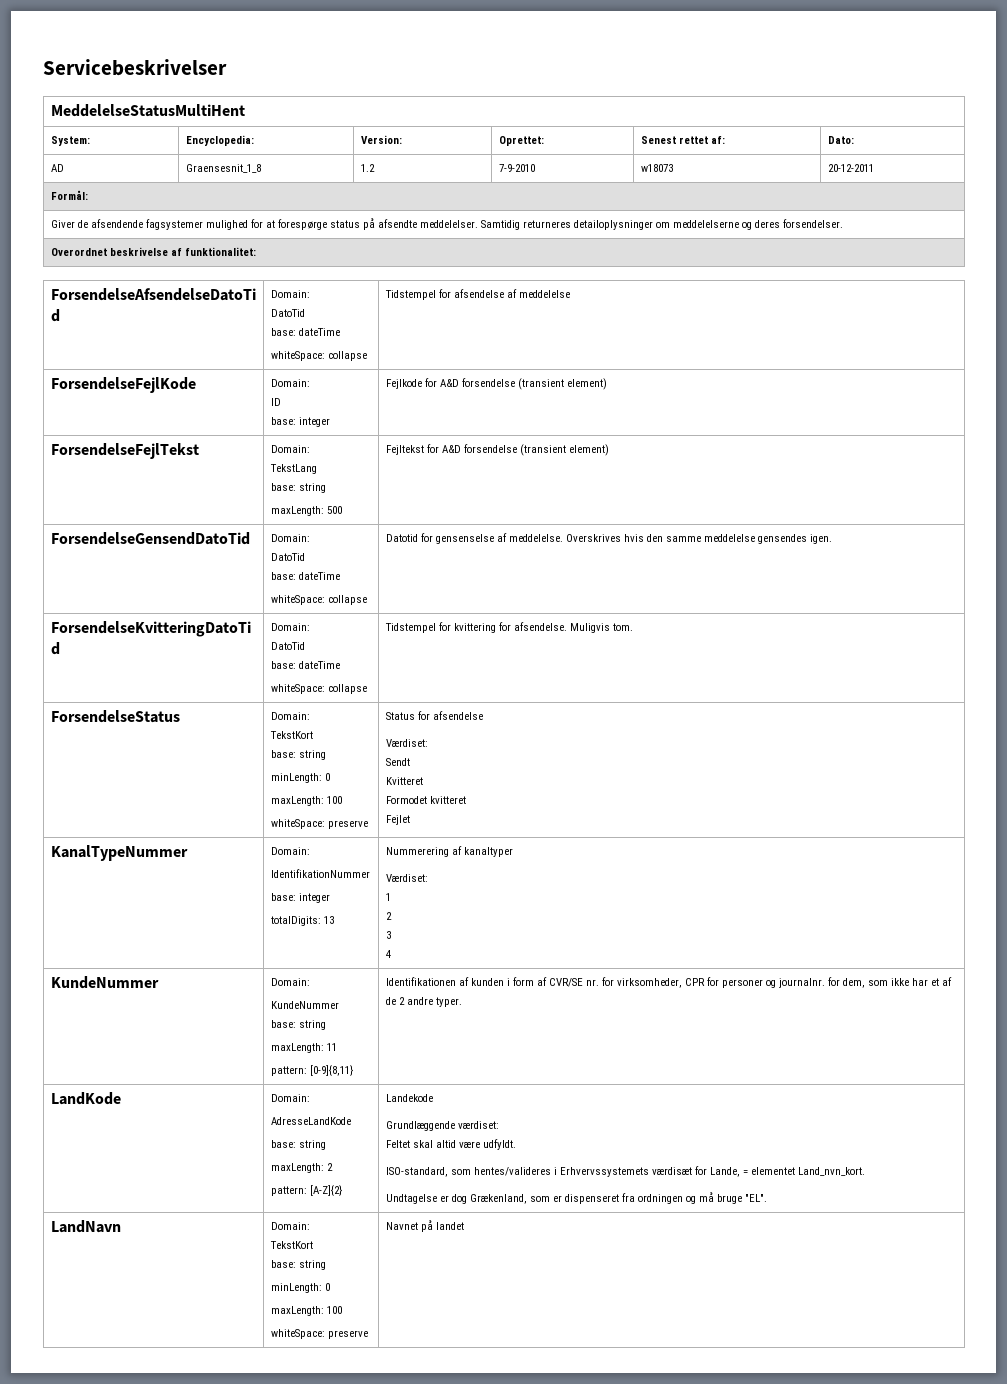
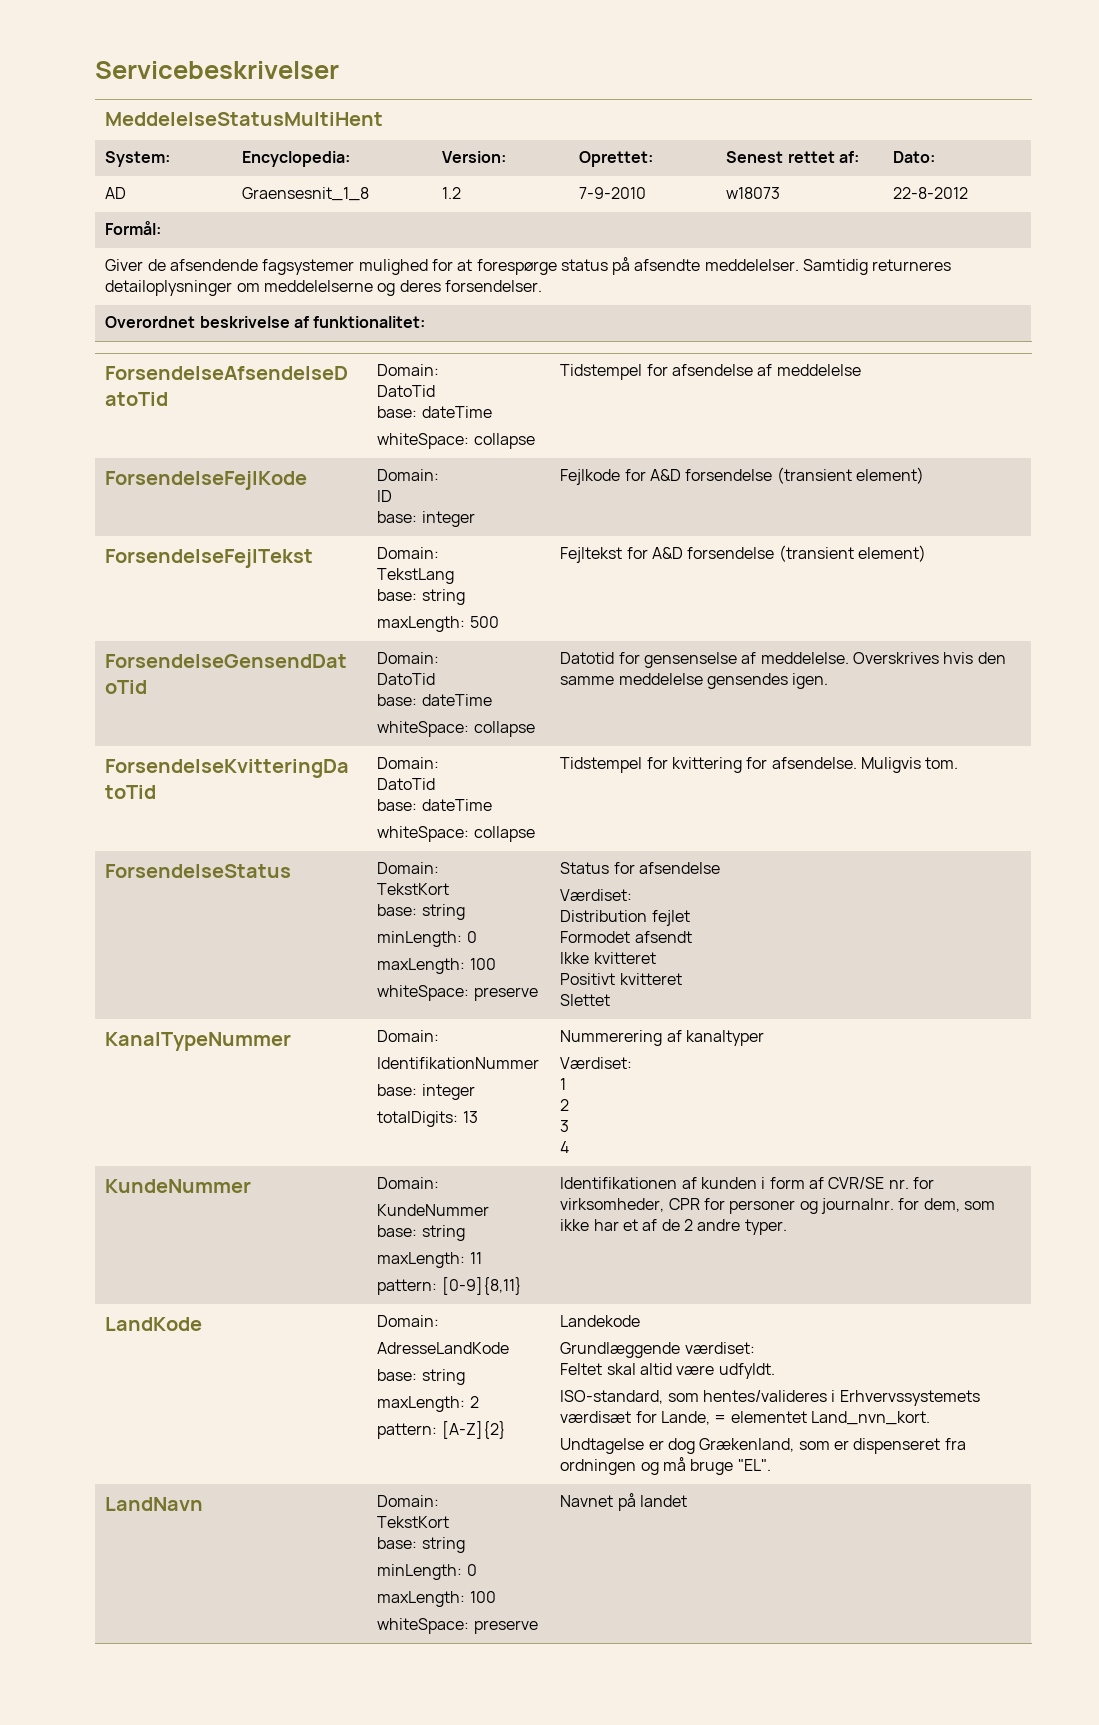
[827,164,874,172] 20-12-2011 -> [893,187,969,199] 22-8-2012
[385,758,410,766] [385,777,423,785] Sendt // Kvitteret -> [560,910,690,926] Distribution fejlet
[429,796,466,804] [385,815,410,825] kvitteret // Fejlet -> [634,931,692,943] [560,952,656,964] [560,973,682,985] [560,994,611,1006] afsendt // Ikke kvitteret // Positivt kvitteret // Slettet

